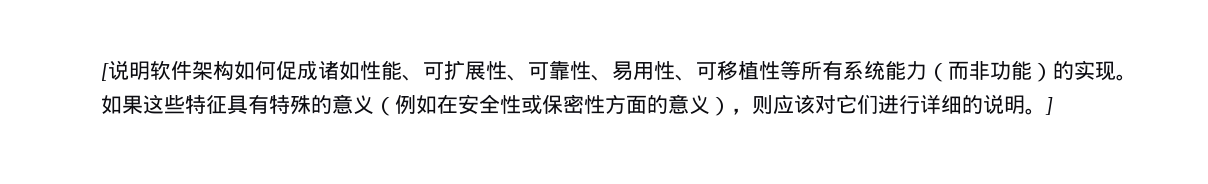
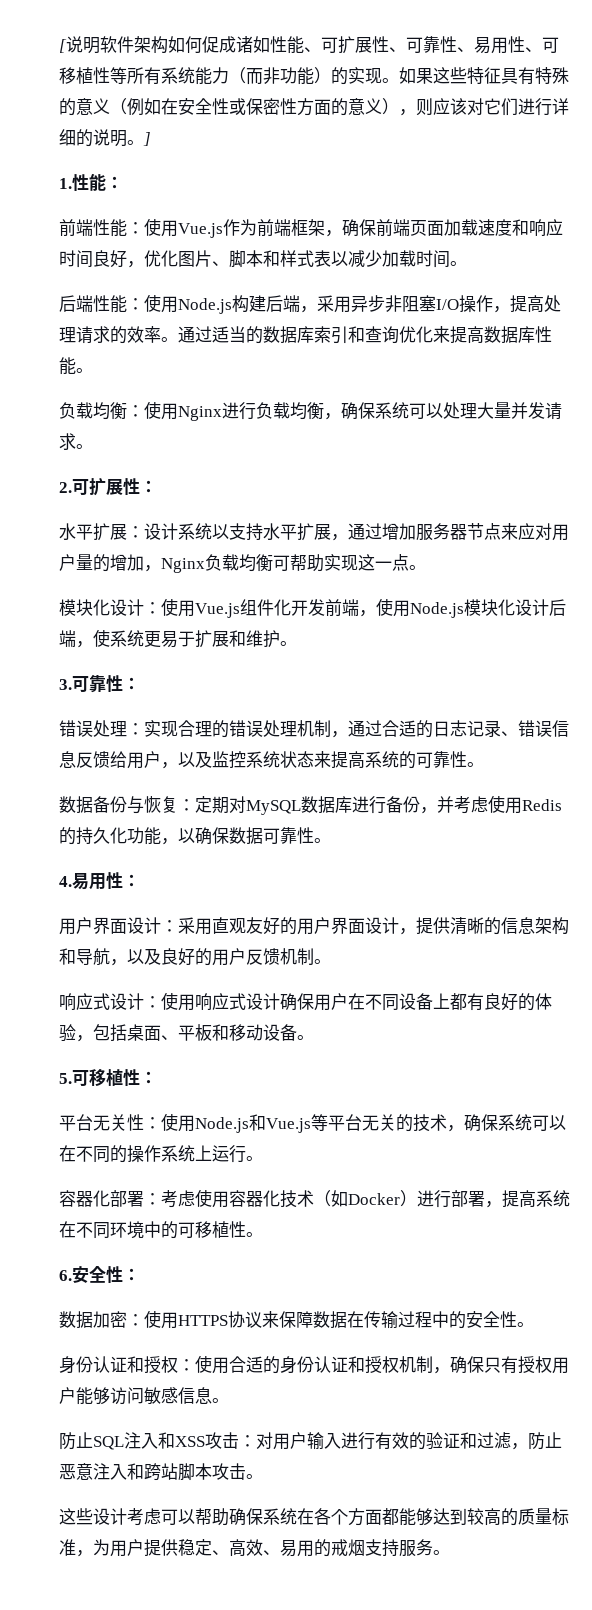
(1054, 106) none -> [58,173,123,191] [58,218,563,238] [58,250,467,268] [58,294,561,314] [58,326,552,344] [58,357,93,375] [58,401,562,421] [58,433,93,450] [58,478,157,496] [58,523,569,541] [58,554,426,573] [58,598,566,618] [58,629,297,648] [58,675,140,693] [58,720,569,738] [58,751,484,769] [58,795,562,815] [58,827,331,845] [58,872,140,890] [58,917,569,935] [58,948,331,966] [58,992,552,1011] [58,1024,314,1042] [58,1069,157,1087] [58,1113,566,1133] [58,1145,263,1163] [58,1189,570,1208] [58,1221,263,1239] [58,1266,140,1283] [58,1310,534,1329] [58,1355,569,1374] [58,1387,229,1405] [58,1432,562,1450] [58,1463,263,1481] [58,1508,569,1526] [58,1539,450,1557] // 1.性能： // 前端性能：使用Vue.js作为前端框架，确保前端页面加载速度和响应时间良好，优化图片、脚本和样式表以减少加载时间。 // 后端性能：使用Node.js构建后端，采用异步非阻塞I/O操作，提高处理请求的效率。通过适当的数据库索引和查询优化来提高数据库性能。 // 负载均衡：使用Nginx进行负载均衡，确保系统可以处理大量并发请求。 // 2.可扩展性： // 水平扩展：设计系统以支持水平扩展，通过增加服务器节点来应对用户量的增加，Nginx负载均衡可帮助实现这一点。 // 模块化设计：使用Vue.js组件化开发前端，使用Node.js模块化设计后端，使系统更易于扩展和维护。 // 3.可靠性： // 错误处理：实现合理的错误处理机制，通过合适的日志记录、错误信息反馈给用户，以及监控系统状态来提高系统的可靠性。 // 数据备份与恢复：定期对MySQL数据库进行备份，并考虑使用Redis的持久化功能，以确保数据可靠性。 // 4.易用性： // 用户界面设计：采用直观友好的用户界面设计，提供清晰的信息架构和导航，以及良好的用户反馈机制。 // 响应式设计：使用响应式设计确保用户在不同设备上都有良好的体验，包括桌面、平板和移动设备。 // 5.可移植性： // 平台无关性：使用Node.js和Vue.js等平台无关的技术，确保系统可以在不同的操作系统上运行。 // 容器化部署：考虑使用容器化技术（如Docker）进行部署，提高系统在不同环境中的可移植性。 // 6.安全性： // 数据加密：使用HTTPS协议来保障数据在传输过程中的安全性。 // 身份认证和授权：使用合适的身份认证和授权机制，确保只有授权用户能够访问敏感信息。 // 防止SQL注入和XSS攻击：对用户输入进行有效的验证和过滤，防止恶意注入和跨站脚本攻击。 // 这些设计考虑可以帮助确保系统在各个方面都能够达到较高的质量标准，为用户提供稳定、高效、易用的戒烟支持服务。

